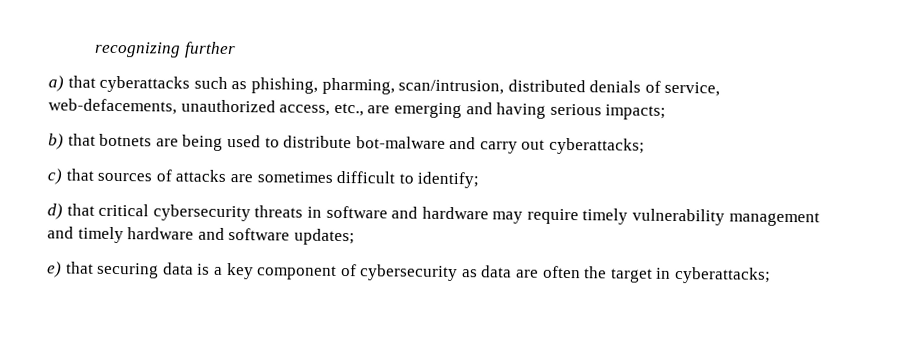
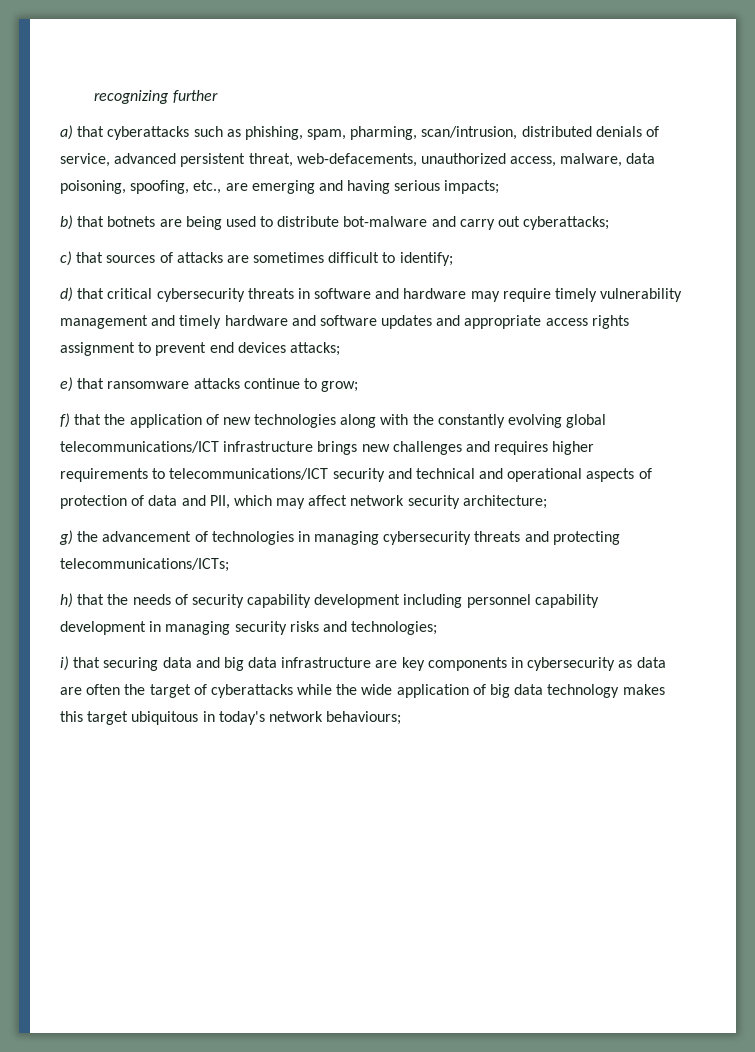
(318, 85) none -> [307,129,347,140] spam,
[48,98,331,116] web-defacements, unauthorized access, -> [114,153,656,167] [60,180,190,194] advanced persistent threat, web-defacements, unauthorized access, malware, data poisoning, spoofing,
[293,228,355,246] [47,261,357,280] updates; // e) that securing data is a key component of -> [381,315,629,329] [60,342,340,356] [60,377,359,392] [60,413,607,428] [60,441,595,455] [60,468,652,482] [60,495,547,509] [59,530,620,545] [60,558,229,572] [60,593,599,608] [60,621,438,635] [60,656,524,671] updates and appropriate access rights assignment to prevent end devices attacks; // e) that ransomware attacks continue to grow; // f) that the application of new technologies along with the constantly evolving global telecommunications/ICT infrastructure brings new challenges and requires higher requirements to telecommunications/ICT security and technical and operational aspects of protection of data and PII, which may affect network security architecture; // g) the advancement of technologies in managing cybersecurity threats and protecting telecommunications/ICTs; // h) that the needs of security capability development including personnel capability development in managing security risks and technologies; // i) that securing data and big data infrastructure are key components in
[656,266,772,284] in cyberattacks; -> [193,684,665,698] [60,711,402,725] of cyberattacks while the wide application of big data technology makes this target ubiquitous in today's network behaviours;

